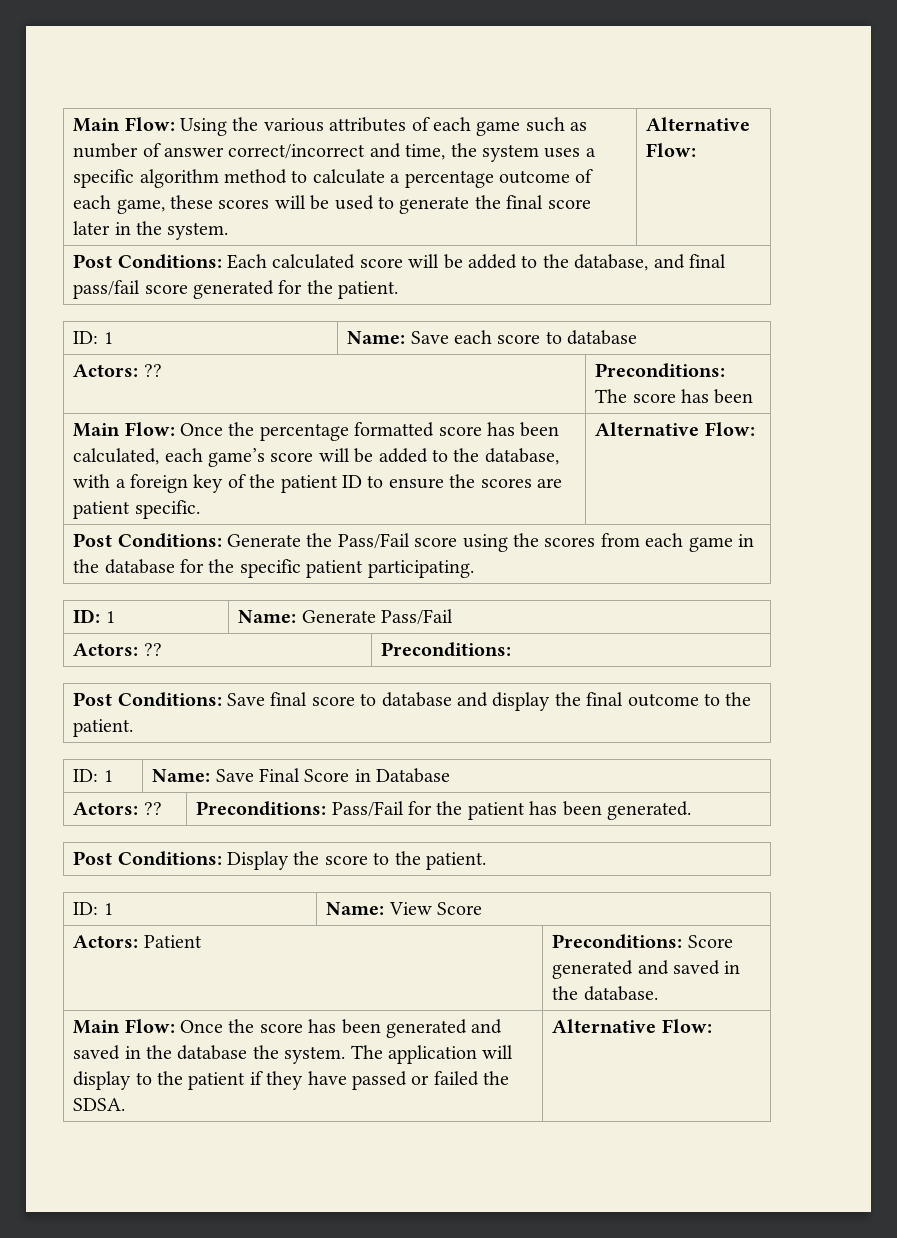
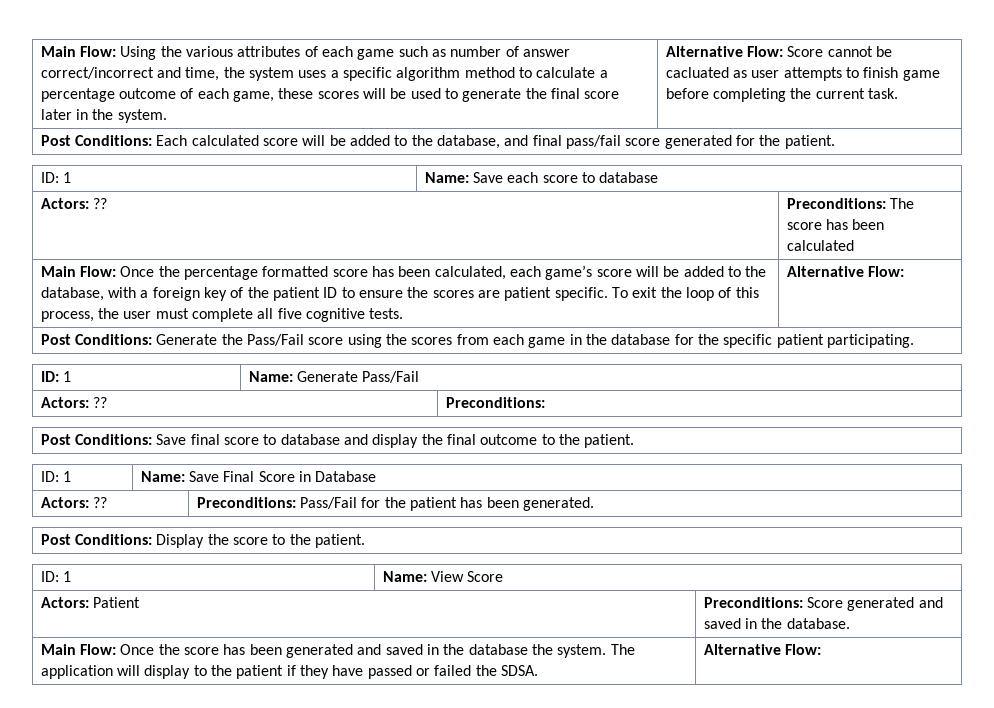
(697, 150) none -> [787,46,893,57] [665,67,940,81] [665,88,899,102] Score cannot be cacluated as user attempts to finish game before completing the current task.
(754, 396) none -> [786,240,854,251] calculated
(200, 509) none -> [611,287,759,301] [40,308,404,322] To exit the loop of this process, the user must complete all five cognitive tests.

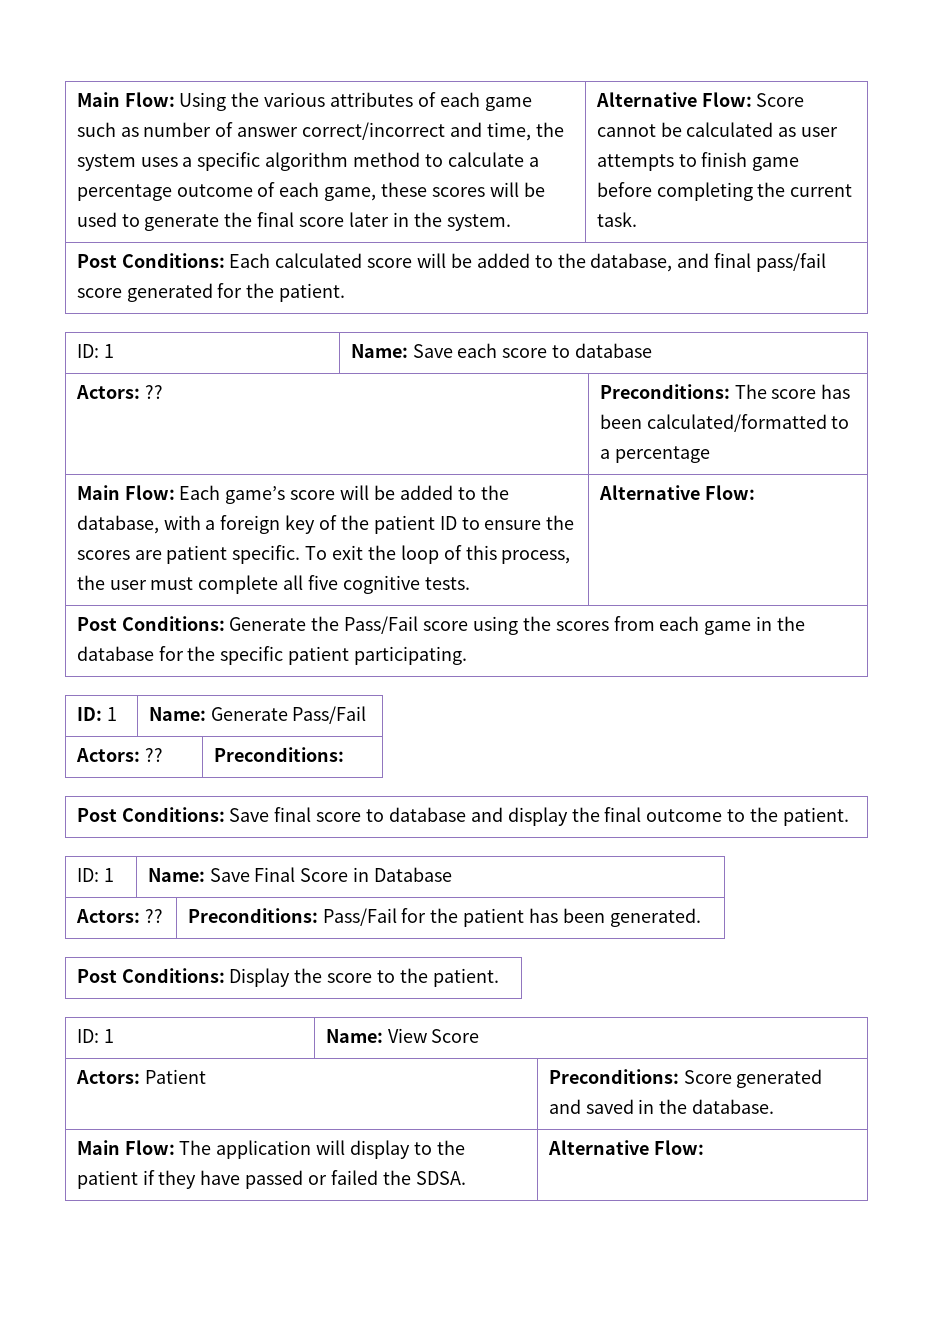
[665,67,729,78] cacluated -> [686,122,774,137] calculated
[786,240,854,251] [40,266,542,280] calculated // Main Flow: Once the percentage formatted score has been calculated, each -> [646,414,850,432] [599,446,710,463] [76,485,221,500] calculated/formatted to a percentage // Main Flow: Each
[120,644,607,658] Once the score has been generated and saved in the database the system. -> (175, 1147) none

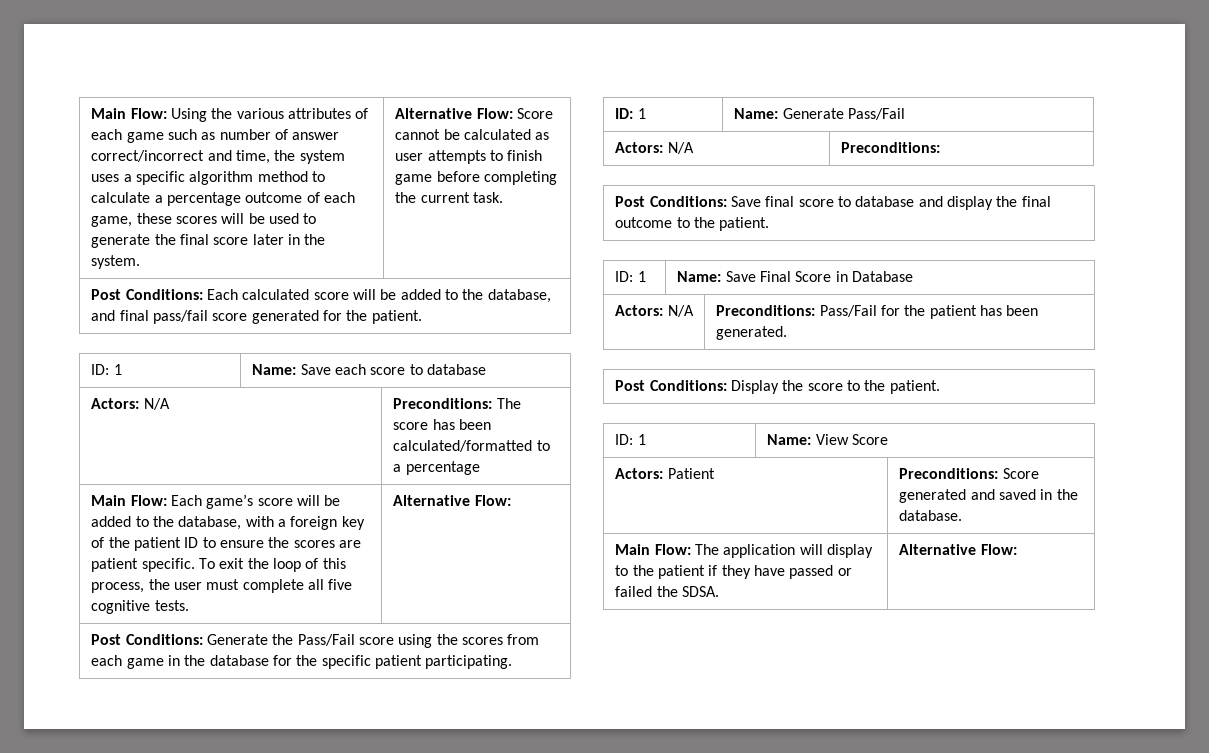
[144,385,163,399] ?? -> [143,398,170,410] N/A
[144,748,163,762] ?? -> [667,142,694,154] N/A
[144,909,163,923] ?? -> [667,305,694,317] N/A

